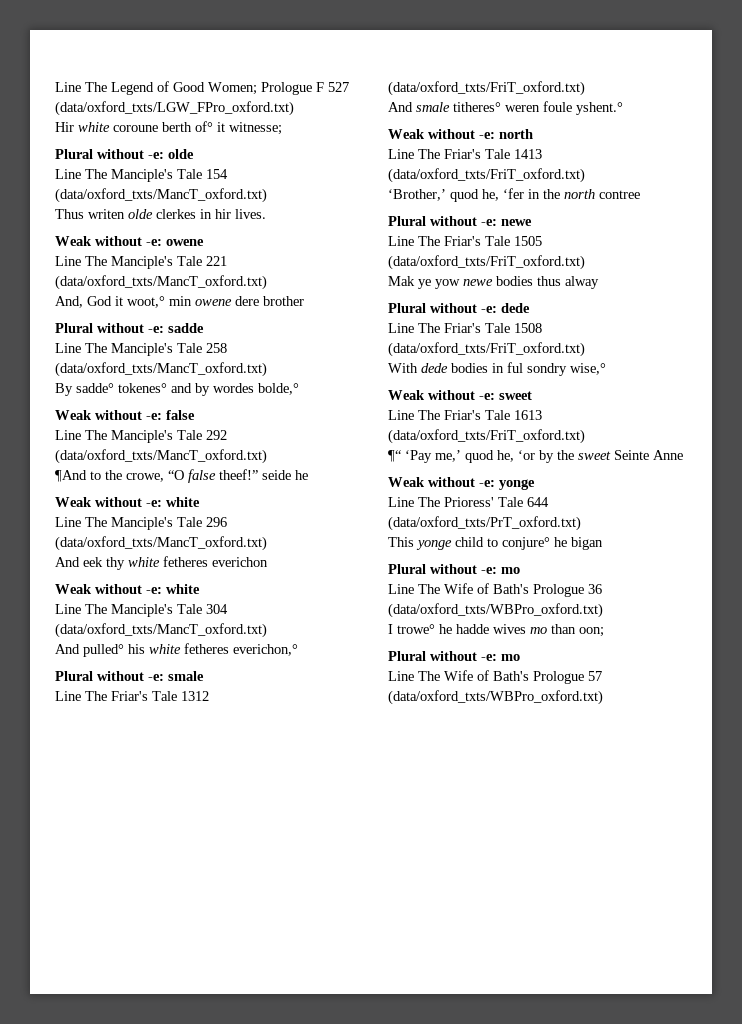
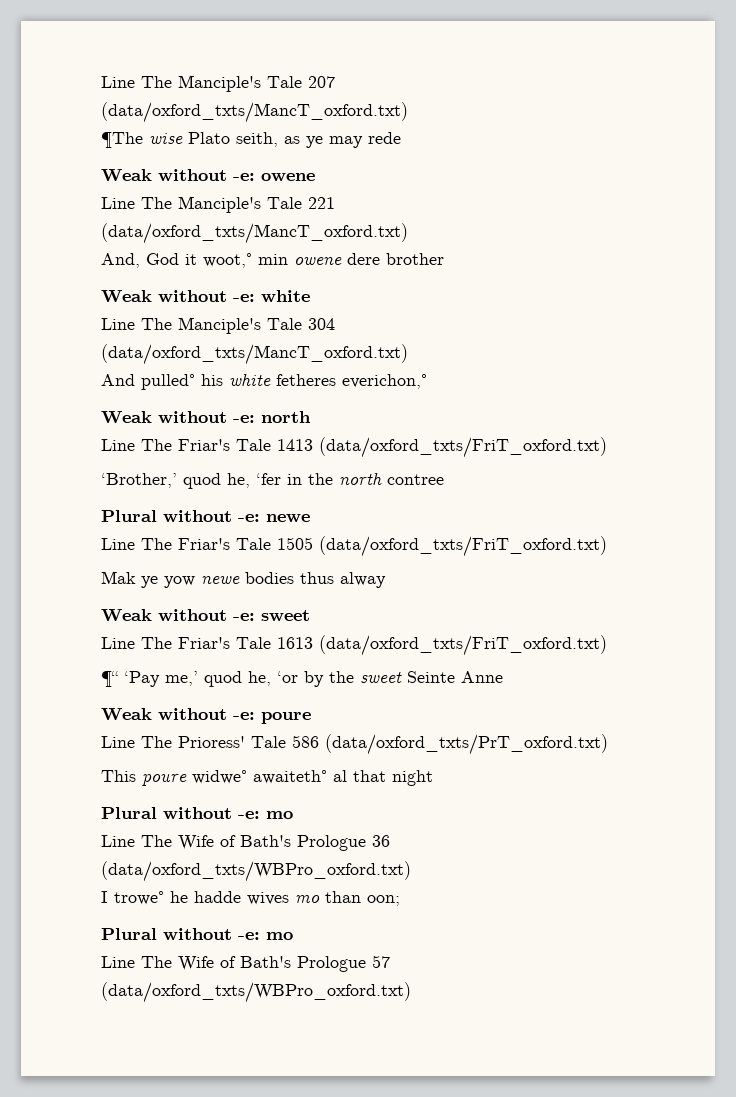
[55,81,349,95] [55,101,294,116] [55,121,282,135] [55,149,194,159] [55,169,228,182] [55,188,267,203] [55,209,266,219] Line The Legend of Good Women; Prologue F 527 (data/oxford_txts/LGW_FPro_oxford.txt) // Hir white coroune berth of° it witnesse; // Plural without -e: olde // Line The Manciple's Tale 154 (data/oxford_txts/MancT_oxford.txt) // Thus writen olde clerkes in hir lives. -> [101,75,335,92] [101,102,408,123] [101,132,401,148] Line The Manciple's Tale 207 (data/oxford_txts/MancT_oxford.txt) // ¶The wise Plato seith, as ye may rede
[55,323,204,333] [55,343,227,356] [55,362,267,377] [55,383,299,396] [55,410,195,420] [55,430,227,443] [55,449,267,464] [55,469,308,483] [55,497,200,507] [55,517,227,530] [55,536,267,551] [55,556,268,570] // Plural without -e: sadde // Line The Manciple's Tale 258 (data/oxford_txts/MancT_oxford.txt) // By sadde° tokenes° and by wordes bolde,° // Weak without -e: false // Line The Manciple's Tale 292 (data/oxford_txts/MancT_oxford.txt) // ¶And to the crowe, “O false theef!” seide he // Weak without -e: white // Line The Manciple's Tale 296 (data/oxford_txts/MancT_oxford.txt) // And eek thy white fetheres everichon -> (444, 259) none
[55,671,204,681] [55,691,209,701] [388,81,585,96] [388,101,623,115] // Plural without -e: smale // Line The Friar's Tale 1312 (data/oxford_txts/FriT_oxford.txt) // And smale titheres° weren foule yshent.° -> (427, 381) none
[388,303,530,313] [388,323,542,333] [388,342,585,357] [388,362,606,376] // Plural without -e: dede // Line The Friar's Tale 1508 (data/oxford_txts/FriT_oxford.txt) // With dede bodies in ful sondry wise,° -> (386, 580) none
[499,479,535,490] yonge -> [261,712,311,724] poure
[527,497,549,507] 644 -> [292,735,319,748] 586
[416,537,603,550] yonge child to conjure° he bigan -> [142,770,433,786] poure widwe° awaiteth° al that night

